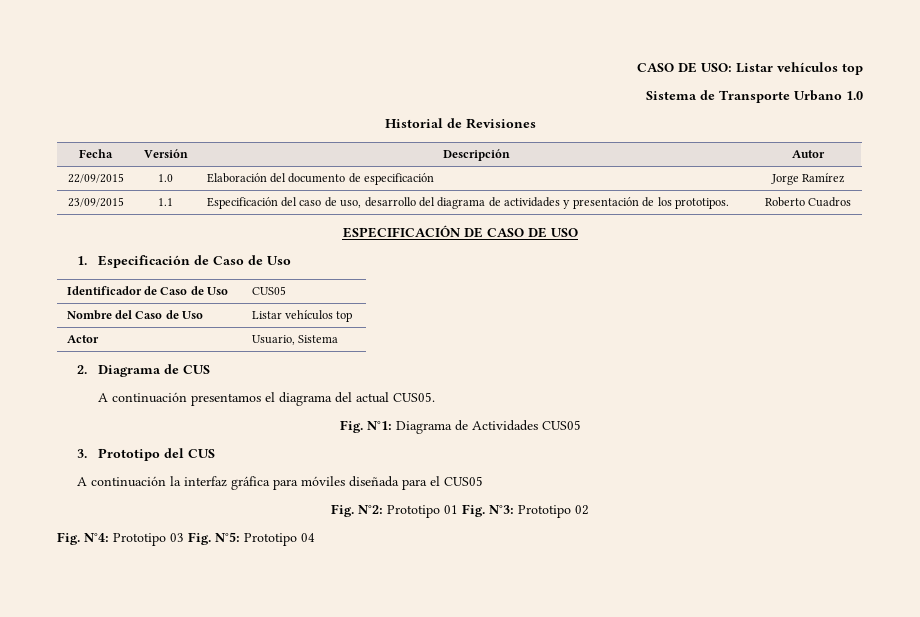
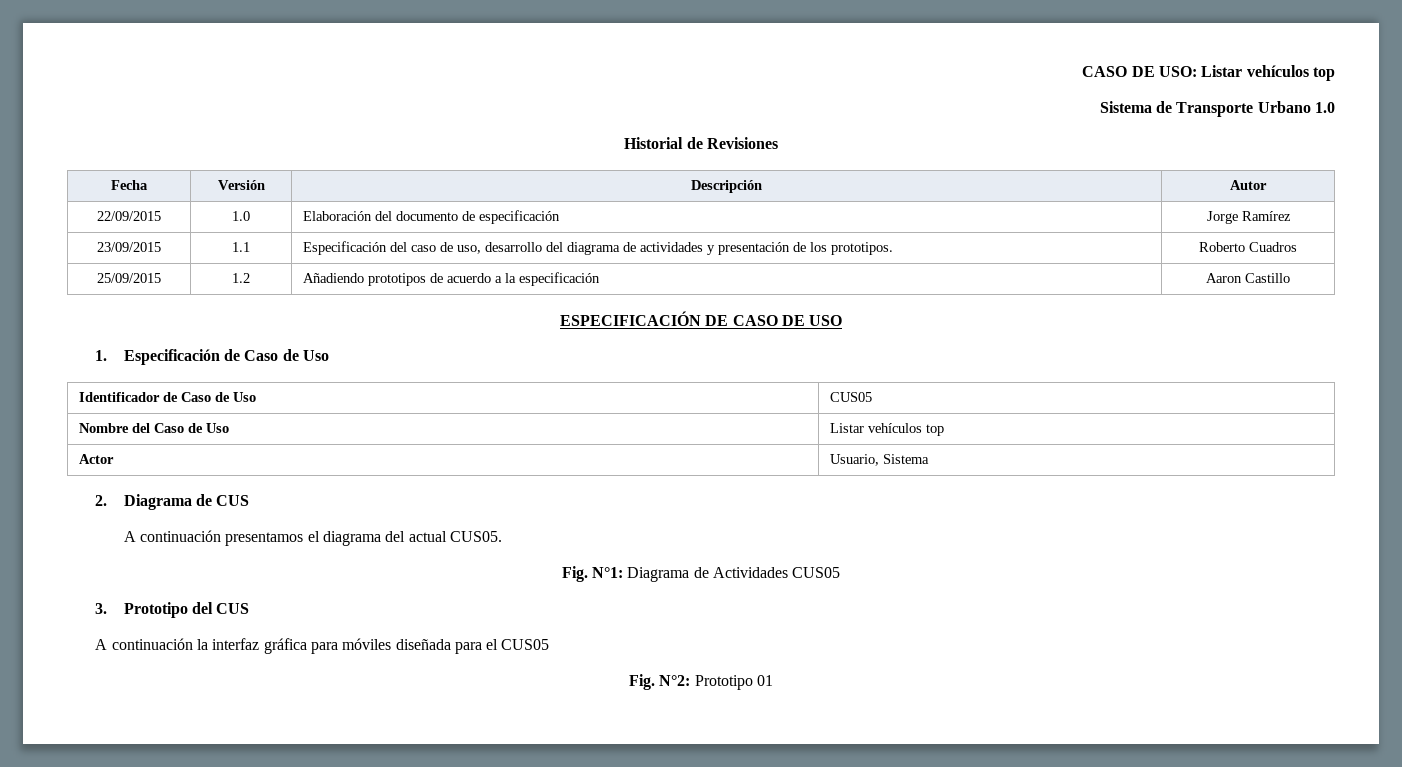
(852, 202) none -> [97,273,161,283] [232,273,250,283] [303,272,601,286] [1206,273,1290,283] // 25/09/2015 | 1.2 | Añadiendo prototipos de acuerdo a la especificación | Aaron Castillo
[462,504,589,518] [57,532,315,546] Fig. N°3: Prototipo 02 // Fig. N°4: Prototipo 03 Fig. N°5: Prototipo 04 -> (773, 680) none

